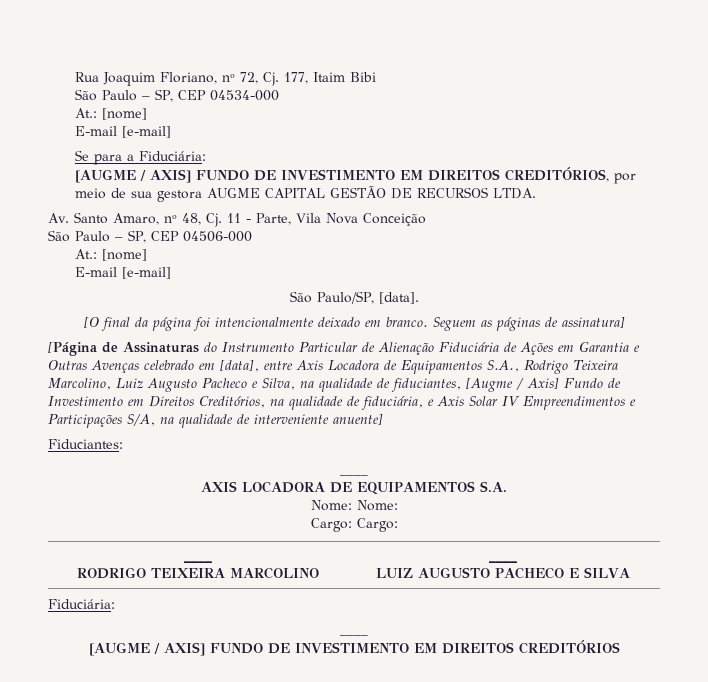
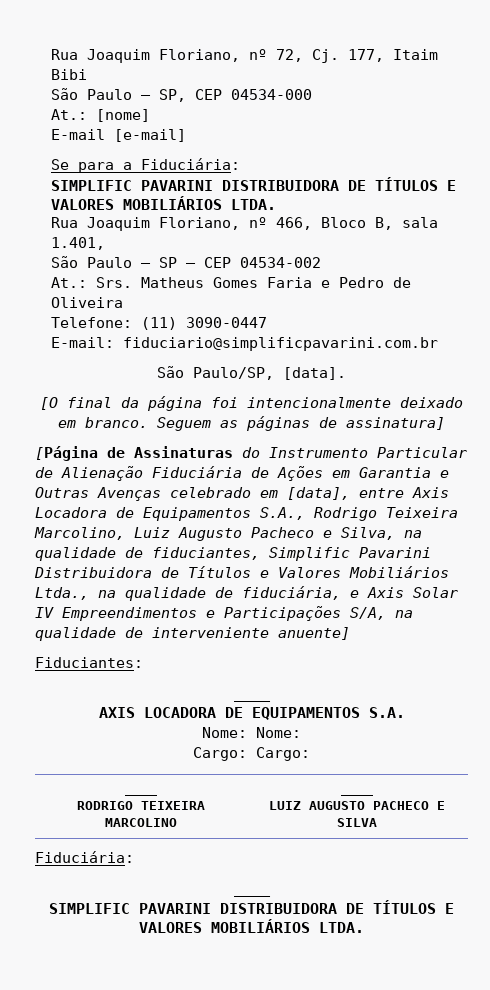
[74,167,636,184] [74,186,536,202] [48,212,426,227] [48,230,252,243] [74,249,147,261] [74,267,171,279] [AUGME / AXIS] FUNDO DE INVESTIMENTO EM DIREITOS CREDITÓRIOS, por meio de sua gestora AUGME CAPITAL GESTÃO DE RECURSOS LTDA. // Av. Santo Amaro, nº 48, Cj. 11 - Parte, Vila Nova Conceição // São Paulo – SP, CEP 04506-000 // At.: [nome] // E-mail [e-mail] -> [51,177,457,191] [51,196,277,210] [51,217,439,231] [51,237,106,250] [51,256,322,268] [51,277,412,288] [51,297,124,308] [51,317,268,330] [51,337,439,351] SIMPLIFIC PAVARINI DISTRIBUIDORA DE TÍTULOS E VALORES MOBILIÁRIOS LTDA. // Rua Joaquim Floriano, nº 466, Bloco B, sala 1.401, // São Paulo – SP – CEP 04534-002 // At.: Srs. Matheus Gomes Faria e Pedro de Oliveira // Telefone: (11) 3090-0447 // E-mail: fiduciario@simplificpavarini.com.br
[466,378,621,392] [48,396,265,408] [Augme / Axis] Fundo de Investimento em Direitos Creditórios, -> [269,547,431,561] [34,566,449,578] [35,587,89,600] Simplific Pavarini Distribuidora de Títulos e Valores Mobiliários Ltda.,
[88,640,620,656] [AUGME / AXIS] FUNDO DE INVESTIMENTO EM DIREITOS CREDITÓRIOS -> [49,900,454,914] [139,919,364,933] SIMPLIFIC PAVARINI DISTRIBUIDORA DE TÍTULOS E VALORES MOBILIÁRIOS LTDA.

